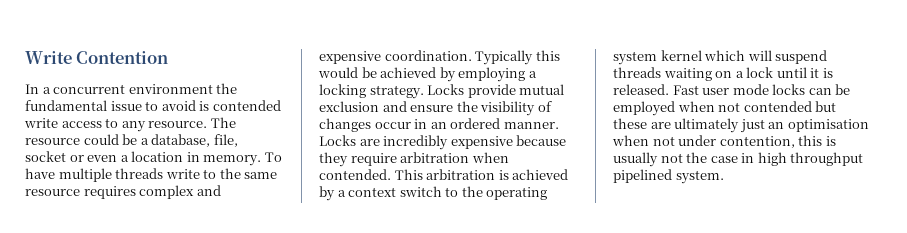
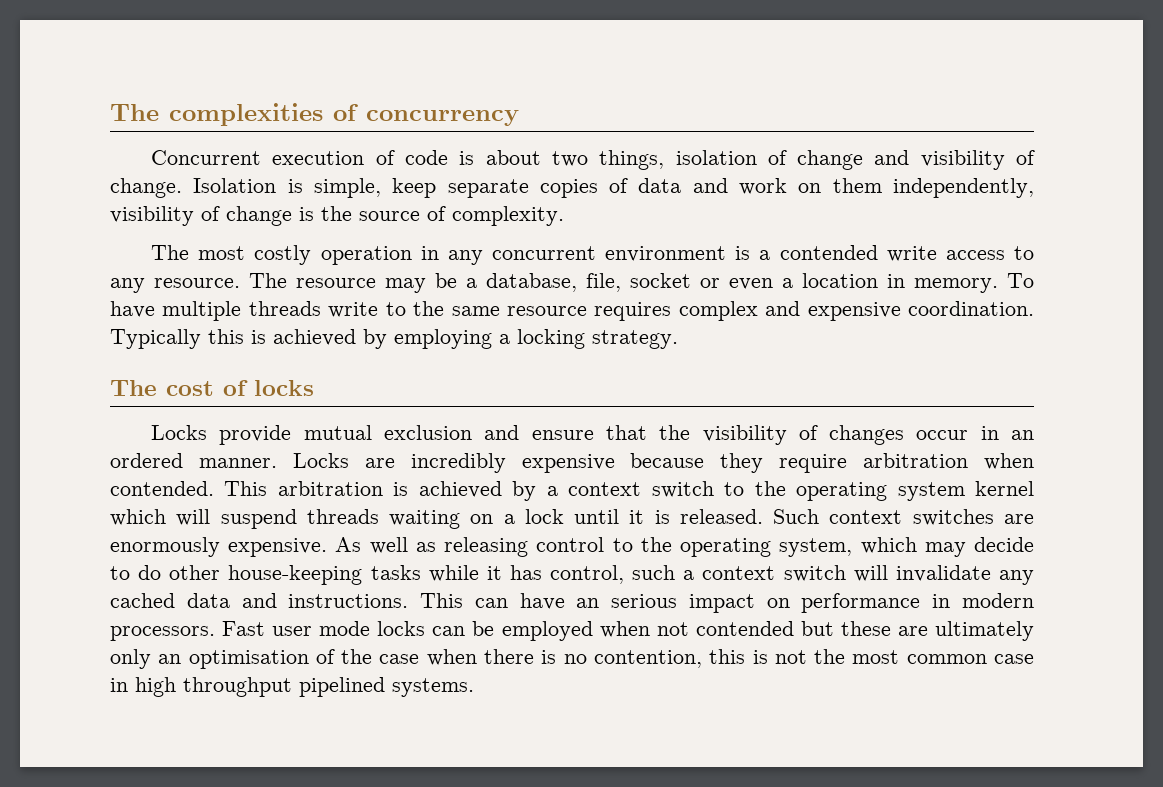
[25,51,169,64] [25,83,238,94] [25,100,210,111] Write Contention // In a concurrent environment the fundamental issue to avoid is -> [110,103,519,126] [151,150,1036,170] [110,178,1034,198] [110,206,564,226] [151,245,771,265] The complexities of concurrency // Concurrent execution of code is about two things, isolation of change and visibility of change. Isolation is simple, keep separate copies of data and work on them independently, visibility of change is the source of complexity. // The most costly operation in any concurrent environment is a
[83,134,119,145] could -> [385,278,426,293] may
[318,67,377,78] would be -> [251,330,266,344] is
(424, 92) none -> [110,380,314,396] // The cost of locks //
(454, 108) none -> [605,425,647,440] that
(669, 89) none -> [773,509,1034,526] [110,537,1035,557] [110,565,1034,585] [110,593,1034,613] [110,626,215,641] Such context switches are enormously expensive. As well as releasing control to the operating system, which may decide to do other house-keeping tasks while it has control, such a context switch will invalidate any cached data and instructions. This can have an serious impact on performance in modern processors.
[739,119,765,133] just -> [110,649,151,669] only
[612,135,717,146] when not under -> [315,649,587,666] of the case when there is no
[613,152,658,167] usually -> (768, 657) none
(708, 157) none -> [852,650,987,664] most common
[675,170,724,184] system. -> [392,678,474,697] systems.

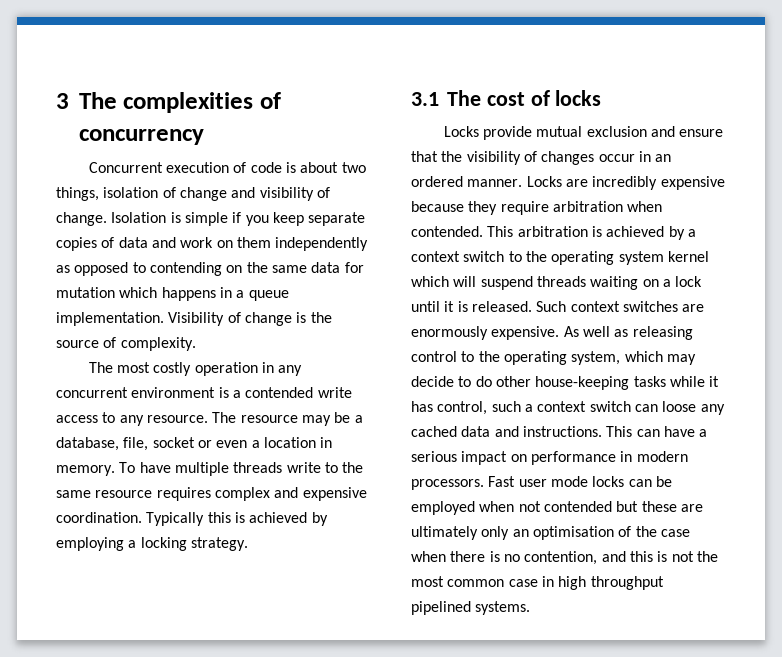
(110, 112) none -> [56,93,69,109] 3
[313,178,381,198] simple, -> [184,212,269,226] simple if you
[892,178,1034,198] [110,206,194,226] independently, visibility -> [275,237,369,251] [56,262,364,276] [56,287,289,301] [56,312,225,326] independently as opposed to contending on the same data for mutation which happens in a queue implementation. Visibility
(678, 339) none -> [411,92,439,106] 3.1
[853,565,991,582] will invalidate -> [634,401,697,412] can loose
[576,598,600,608] an -> [699,429,708,437] a
(702, 659) none -> [601,551,626,562] and

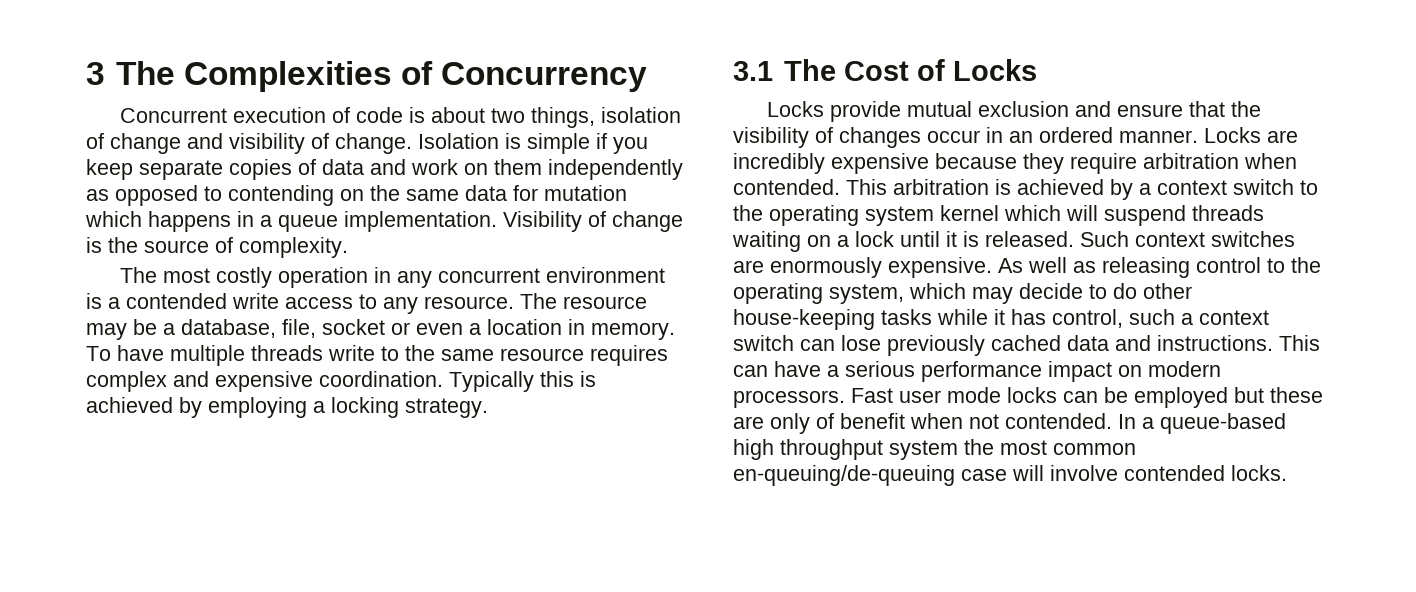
[123,92,282,113] [78,129,204,145] complexities of concurrency -> [183,61,647,92] Complexities of Concurrency
[486,90,602,106] cost of locks -> [843,59,1037,81] Cost of Locks
[662,401,725,415] loose any -> [841,335,985,356] lose previously
(457, 456) none -> [921,361,1042,382] performance
[530,451,633,465] performance in -> (1142, 371) none
[479,501,703,512] [411,526,690,540] [411,551,718,565] [411,576,664,590] [411,601,531,615] when not contended but these are ultimately only an optimisation of the case when there is no contention, and this is not the most common case in high throughput pipelined systems. -> [1234,387,1323,403] [733,413,1286,434] [733,439,1136,460] [733,465,1287,486] but these are only of benefit when not contended. In a queue-based high throughput system the most common en-queuing/de-queuing case will involve contended locks.

